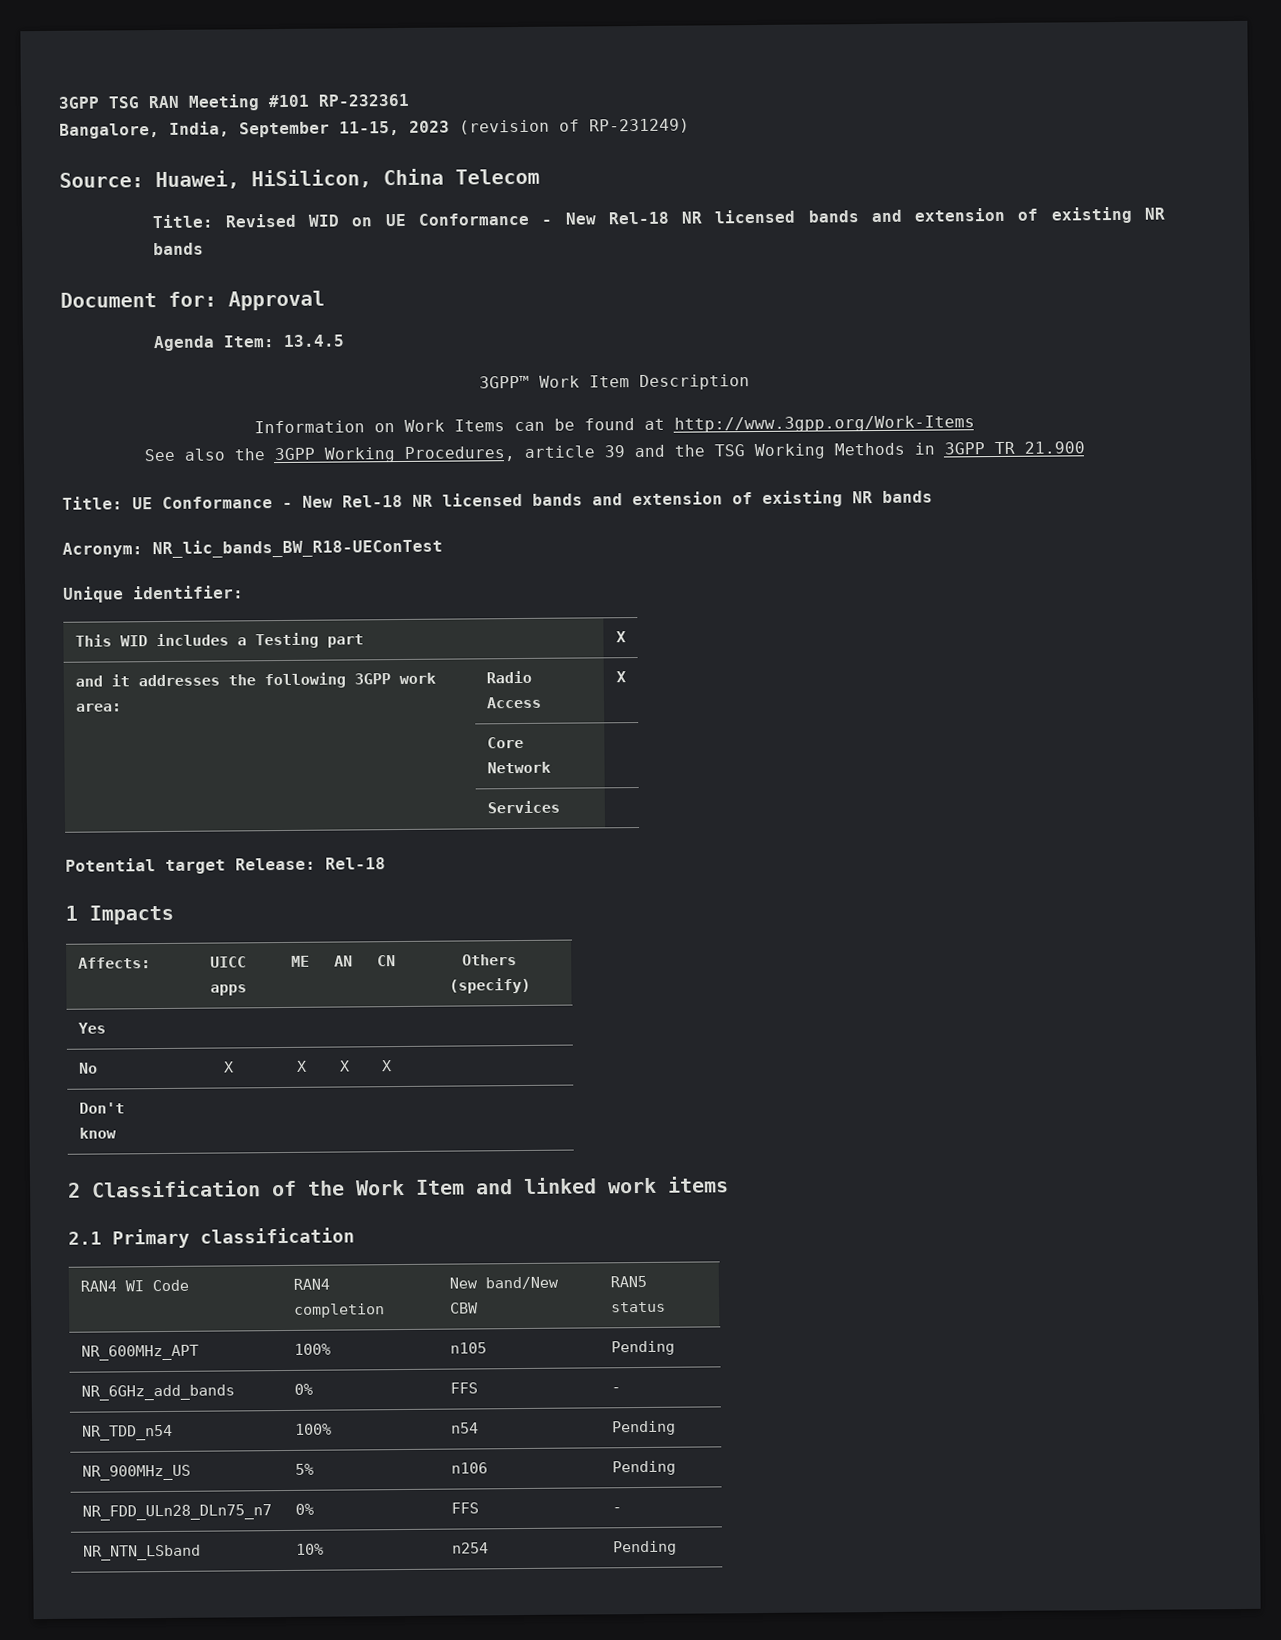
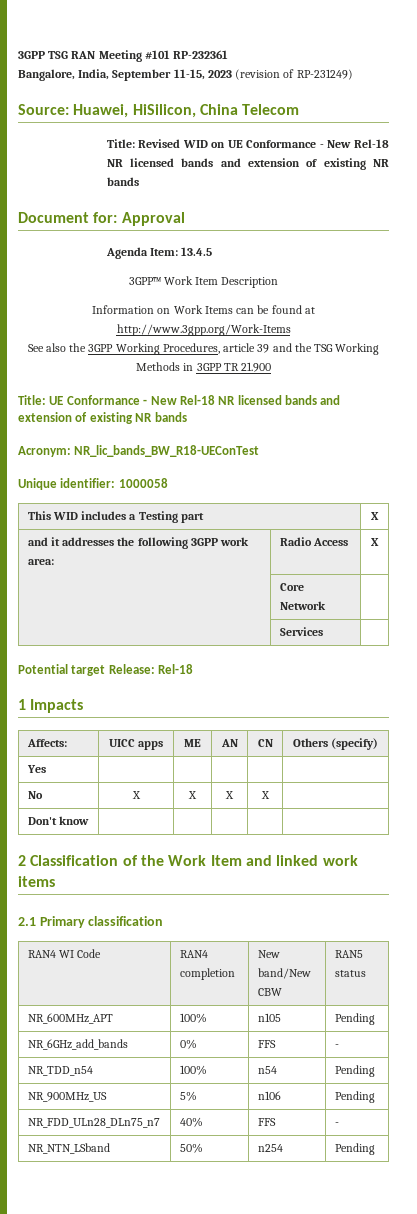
(244, 592) none -> [118,478,168,488] 1000058
[294,1503,314,1515] 0% -> [179,1117,203,1127] 40%
[295,1543,324,1555] 10% -> [179,1143,203,1153] 50%

